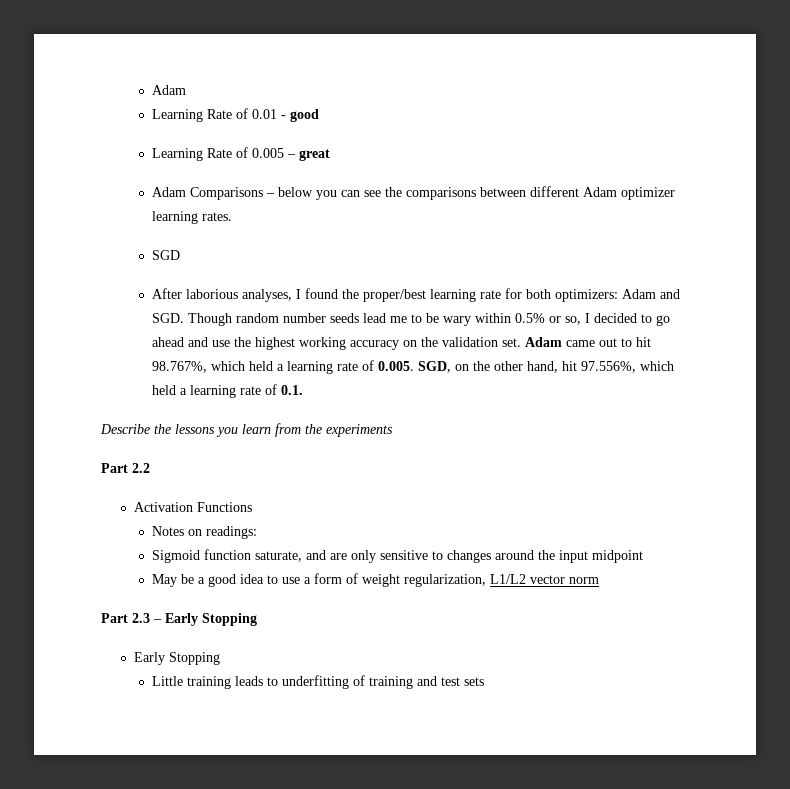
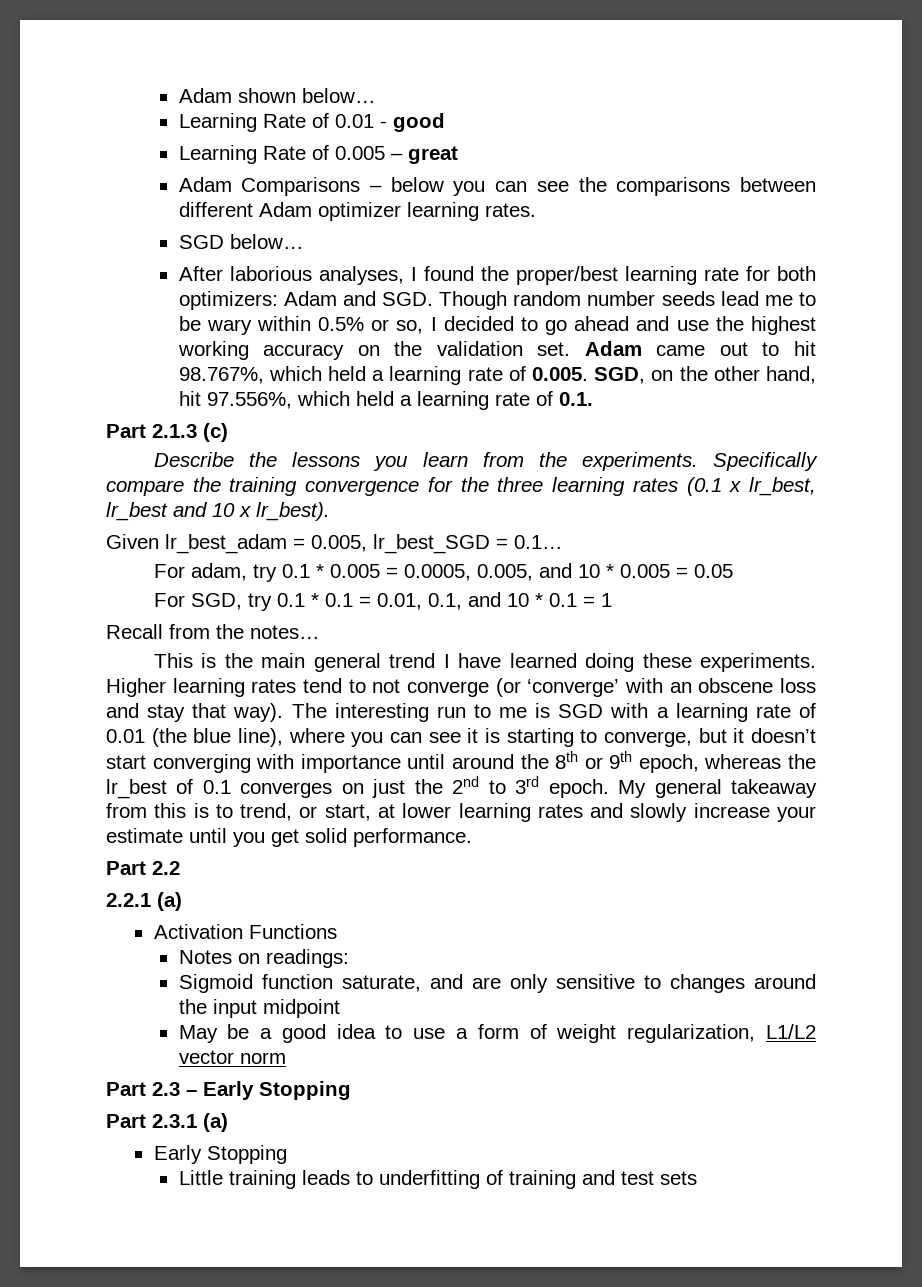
[151,85,186,95] Adam -> [178,88,376,103] Adam shown below…
(180, 255) none -> [229,234,304,249] below…
(303, 390) none -> [106,423,228,442] // Part 2.1.3 (c)
[326,424,393,437] experiments -> [581,452,818,471] [106,477,817,496] [106,502,330,521] [106,534,563,554] [154,563,734,582] [154,592,613,611] [106,624,320,639] [154,653,816,672] [106,678,816,697] [106,703,816,722] [106,728,816,747] [106,751,816,773] [106,776,817,799] [106,803,817,822] [106,828,472,847] experiments. Specifically compare the training convergence for the three learning rates (0.1 x lr_best, lr_best and 10 x lr_best). // Given lr_best_adam = 0.005, lr_best_SGD = 0.1… // For adam, try 0.1 * 0.005 = 0.0005, 0.005, and 10 * 0.005 = 0.05 // For SGD, try 0.1 * 0.1 = 0.01, 0.1, and 10 * 0.1 = 1 // Recall from the notes… // This is the main general trend I have learned doing these experiments. Higher learning rates tend to not converge (or ‘converge’ with an obscene loss and stay that way). The interesting run to me is SGD with a learning rate of 0.01 (the blue line), where you can see it is starting to converge, but it doesn’t start converging with importance until around the 8th or 9th epoch, whereas the lr_best of 0.1 converges on just the 2nd to 3rd epoch. My general takeaway from this is to trend, or start, at lower learning rates and slowly increase your estimate until you get solid performance.
(150, 468) none -> [106,892,182,911] // 2.2.1 (a)
(257, 619) none -> [106,1113,228,1132] // Part 2.3.1 (a)

